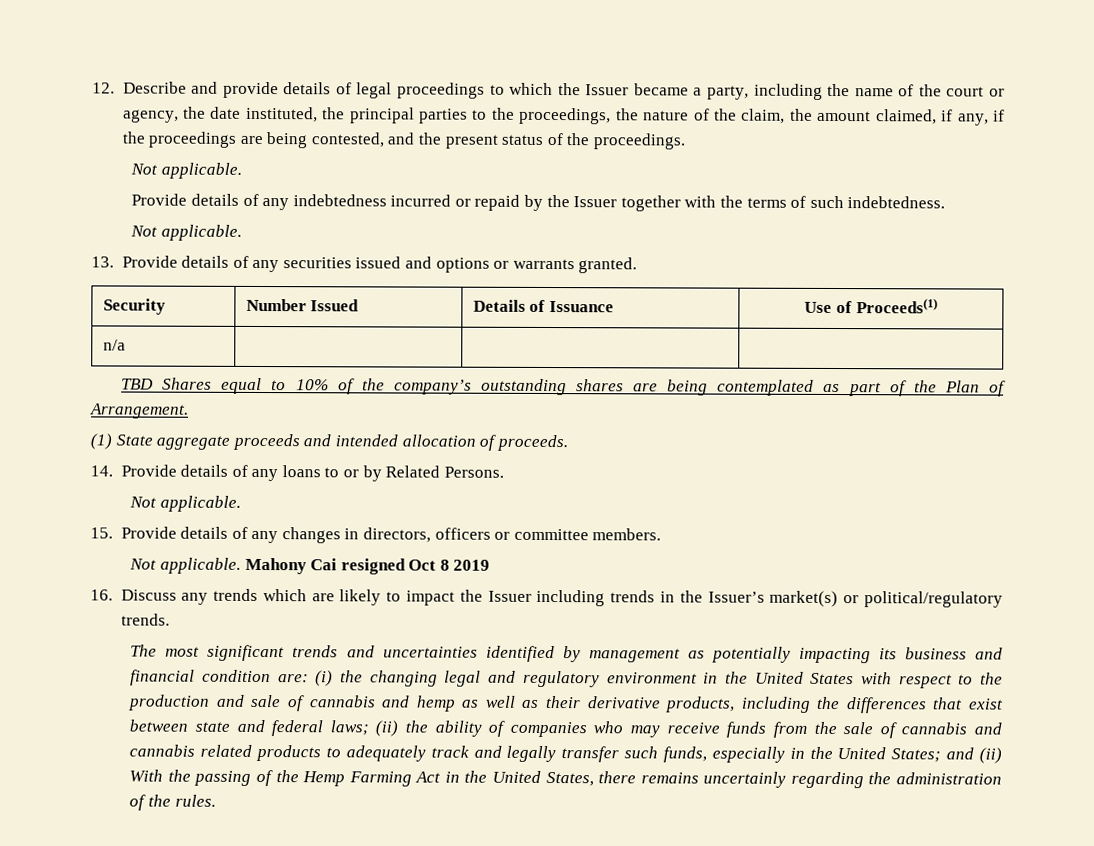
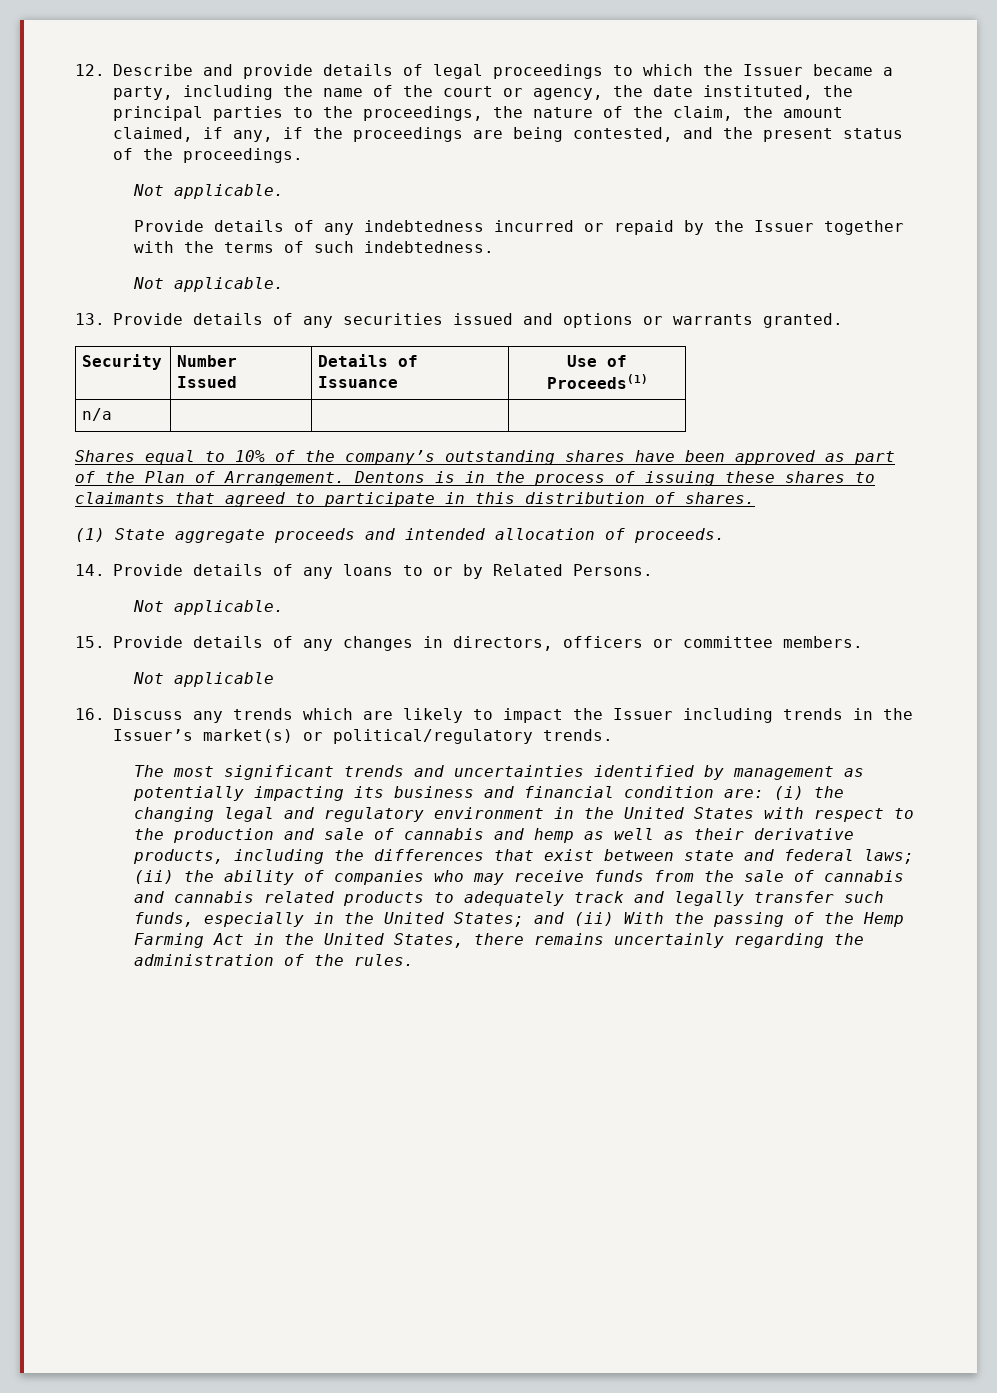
[121,378,155,390] TBD -> (113, 414) none
[633,379,815,396] are being contemplated -> [635,450,815,465] have been approved
(189, 411) none -> [354,471,875,486] [75,492,755,507] Dentons is in the process of issuing these shares to claimants that agreed to participate in this distribution of shares.
[159,557,491,575] applicable. Mahony Cai resigned Oct 8 2019 -> [174,672,275,687] applicable

